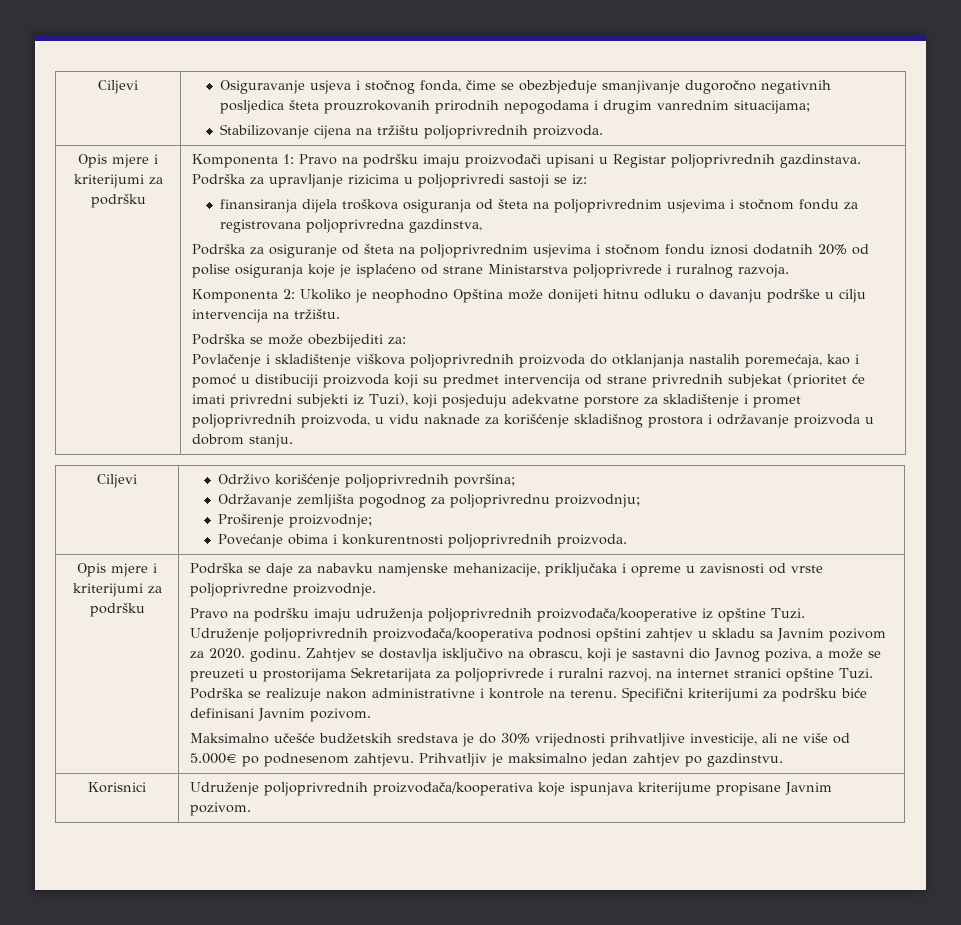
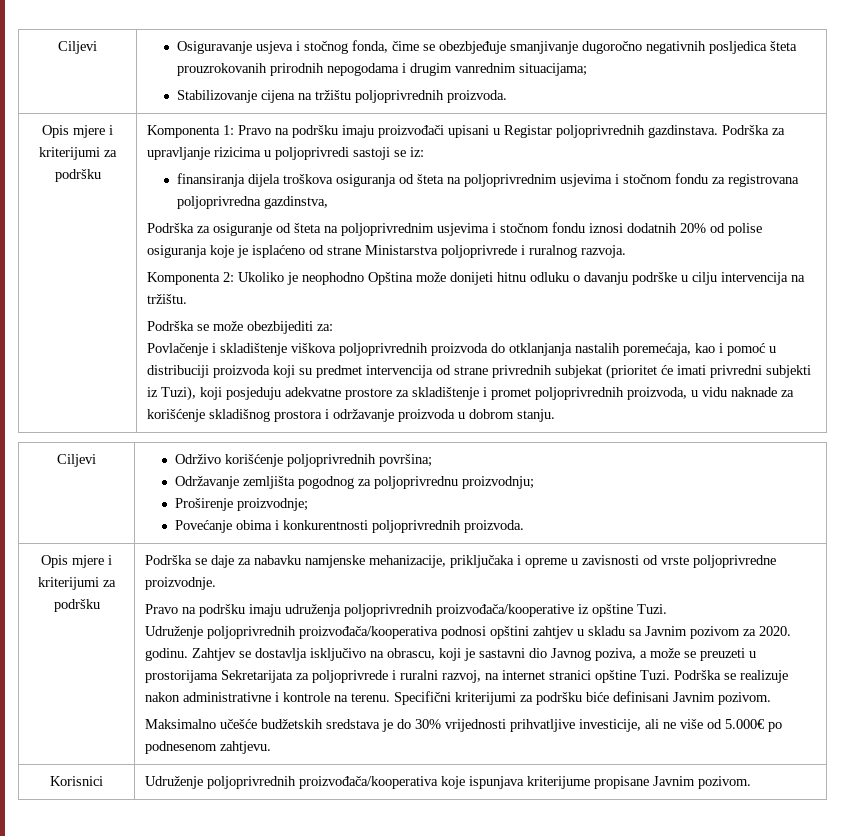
[254,374,318,388] distibuciji -> [147,365,210,378] distribuciji
[583,396,639,408] porstore -> [345,388,393,400] prostore
[418,753,783,767] Prihvatljiv je maksimalno jedan zahtjev po gazdinstvu. -> (272, 747) none

